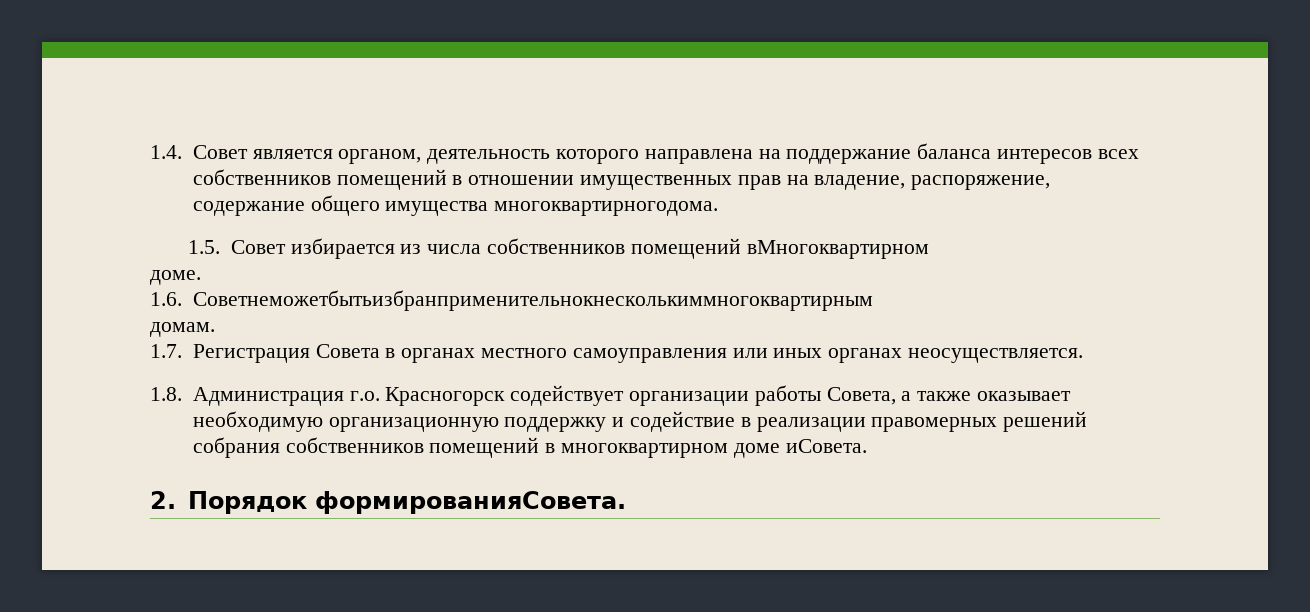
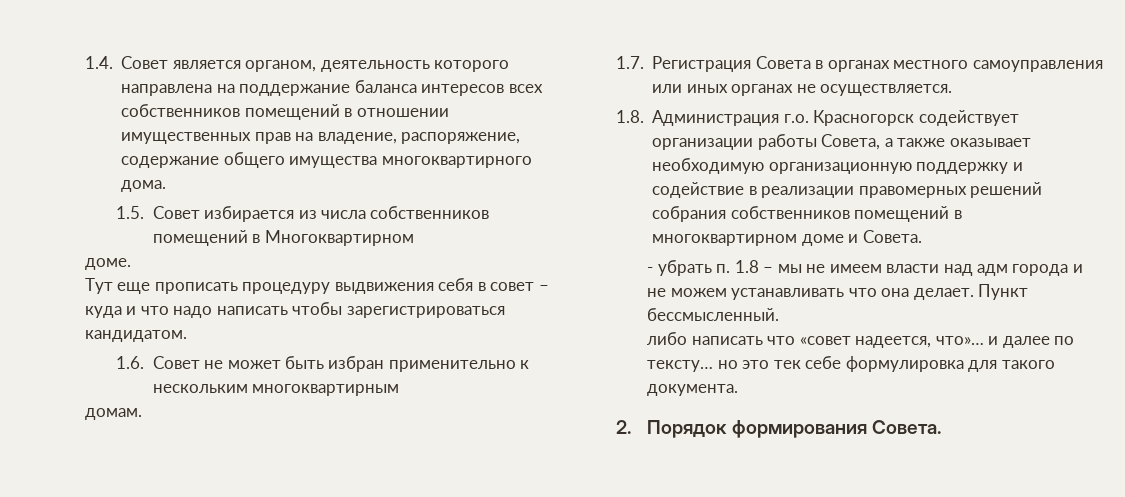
[494,201,719,216] многоквартирногодома. -> [381,156,532,168] [121,180,167,192] многоквартирного дома.
[746,240,929,259] вМногоквартирном -> [252,230,414,246] в Многоквартирном
[150,290,873,311] 1.6. Советнеможетбытьизбранприменительнокнесколькиммногоквартирным -> [85,278,549,294] [85,302,505,318] [85,330,187,342] [116,356,530,372] [152,384,400,396] Тут еще прописать процедуру выдвижения себя в совет – куда и что надо написать чтобы зарегистрироваться кандидатом. // 1.6. Совет не может быть избран применительно к нескольким многоквартирным
[907,348,1083,363] неосуществляется. -> [796,84,953,96] не осуществляется.
[785,439,867,453] иСовета. -> [848,230,922,243] [647,260,1083,276] [647,284,1029,300] [647,308,780,321] [647,332,1075,348] [647,356,1055,372] [647,384,739,396] и Совета. // - убрать п. 1.8 – мы не имеем власти над адм города и не можем устанавливать что она делает. Пункт бессмысленный. // либо написать что «совет надеется, что»… и далее по тексту… но это тек себе формулировка для такого документа.
[315,491,627,514] формированияСовета. -> [731,420,941,438] формирования Совета.

